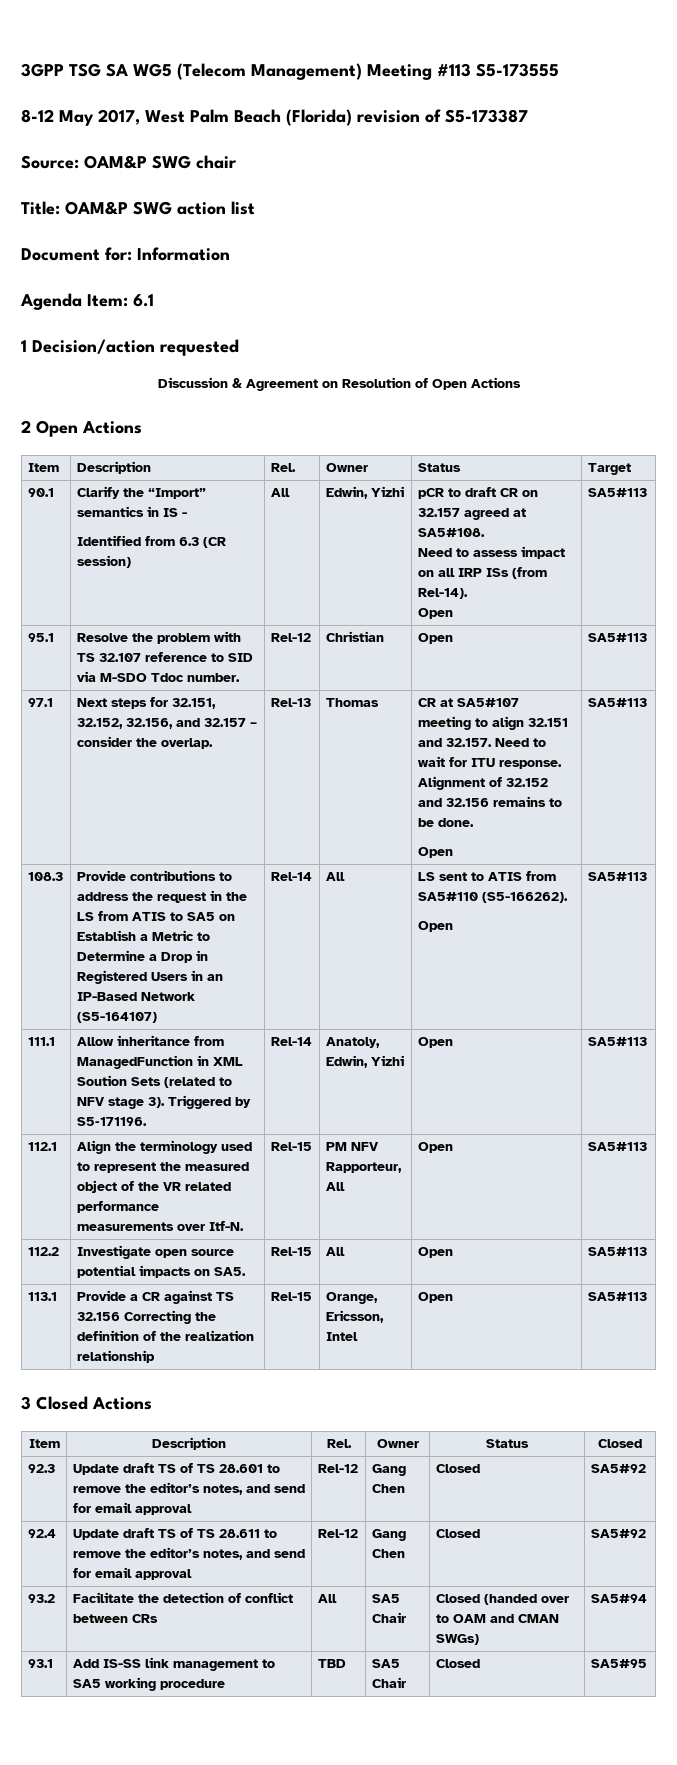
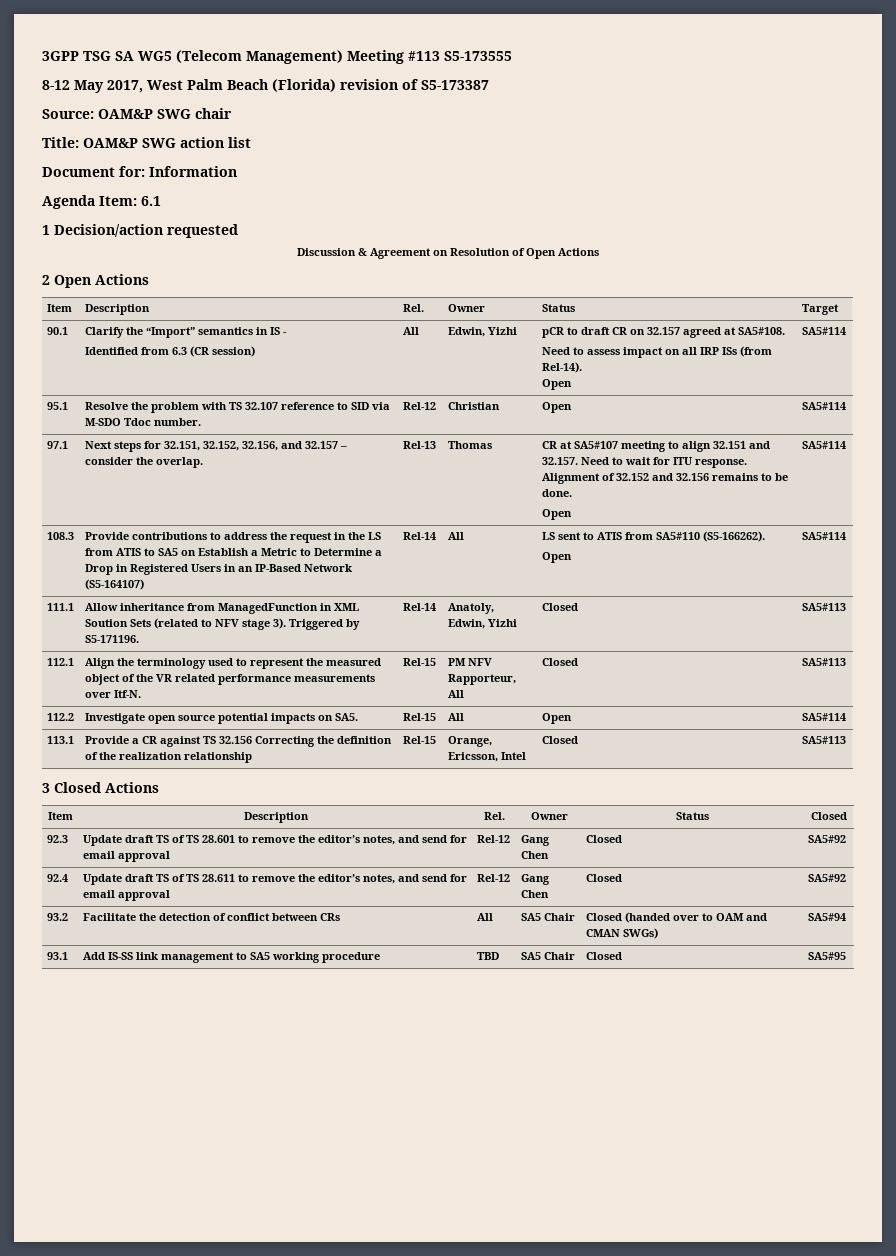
[587,488,647,497] SA5#113 -> [802,327,847,335] SA5#114
[587,633,647,642] SA5#113 -> [802,402,847,410] SA5#114
[587,698,647,707] SA5#113 -> [802,441,847,449] SA5#114
[587,872,647,881] SA5#113 -> [802,532,847,540] SA5#114
[417,1037,453,1048] Open -> [542,603,579,611] Closed
[417,1142,453,1153] Open -> [542,658,579,666] Closed
[587,1247,647,1256] SA5#113 -> [802,713,847,721] SA5#114
[417,1292,453,1303] Open -> [542,736,579,744] Closed

